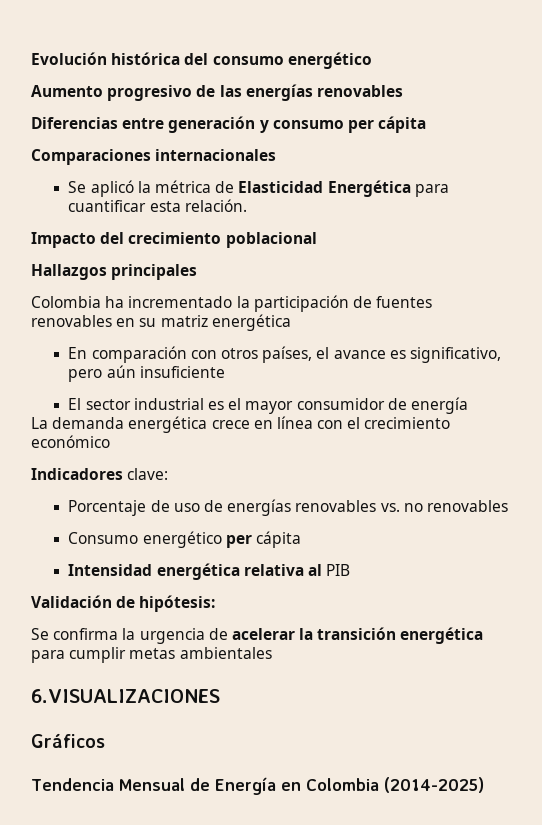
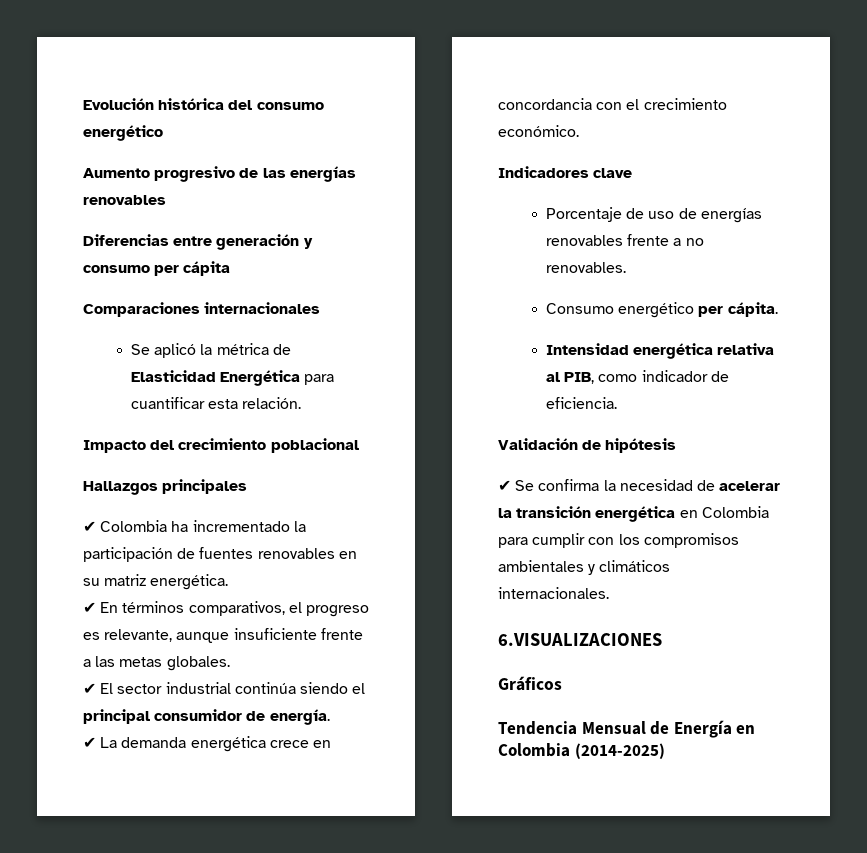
(198, 272) none -> [83,521,96,532] ✔
[211,314,291,331] [68,346,501,363] [68,365,225,382] [68,397,468,414] energética // En comparación con otros países, el avance es significativo, pero aún insuficiente // El sector industrial es el mayor consumidor de energía // -> [150,574,229,590] [83,601,369,617] [83,628,363,643] [83,656,230,671] [83,682,366,694] [83,709,330,725] [83,737,96,748] energética. // ✔ En términos comparativos, el progreso es relevante, aunque insuficiente frente a las metas globales. // ✔ El sector industrial continúa siendo el principal consumidor de energía. // ✔
[276,416,313,429] línea -> [498,98,592,110] concordancia
[31,435,110,448] económico -> [498,125,579,137] económico.
[127,468,169,480] clave: -> [593,168,633,178] clave
[380,500,508,512] vs. no renovables -> [627,234,704,246] [545,262,626,273] frente a no renovables.
[255,531,301,548] cápita -> [727,302,778,317] cápita.
[326,564,351,576] PIB -> [564,370,729,384] [545,397,617,409] PIB, como indicador de eficiencia.
[139,595,216,612] hipótesis: // -> [605,438,677,453] [498,480,511,491] hipótesis // ✔
[139,628,205,644] urgencia -> [619,479,693,491] necesidad
[31,647,272,663] para cumplir metas ambientales -> [679,506,769,518] [498,533,739,548] [498,560,671,575] [498,587,609,599] en Colombia para cumplir con los compromisos ambientales y climáticos internacionales.

